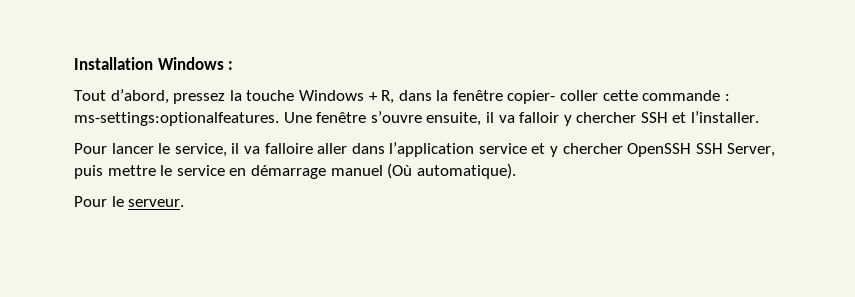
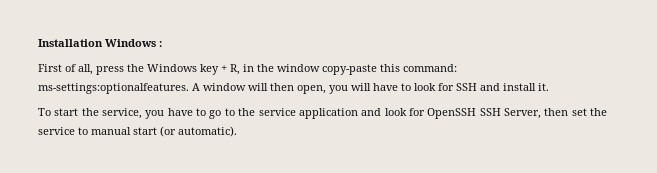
[74,89,730,104] [74,111,760,126] [74,142,776,157] [74,163,516,179] [74,196,185,207] Tout d’abord, pressez la touche Windows + R, dans la fenêtre copier- coller cette commande : ms-settings:optionalfeatures. Une fenêtre s’ouvre ensuite, il va falloir y chercher SSH et l’installer. // Pour lancer le service, il va falloire aller dans l’application service et y chercher OpenSSH SSH Server, puis mettre le service en démarrage manuel (Où automatique). // Pour le serveur. -> [38,64,457,75] [38,83,549,94] [38,108,608,119] [38,126,237,137] First of all, press the Windows key + R, in the window copy-paste this command: ms-settings:optionalfeatures. A window will then open, you will have to look for SSH and install it. // To start the service, you have to go to the service application and look for OpenSSH SSH Server, then set the service to manual start (or automatic).

